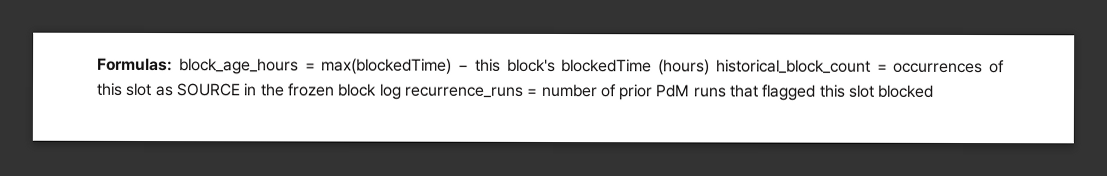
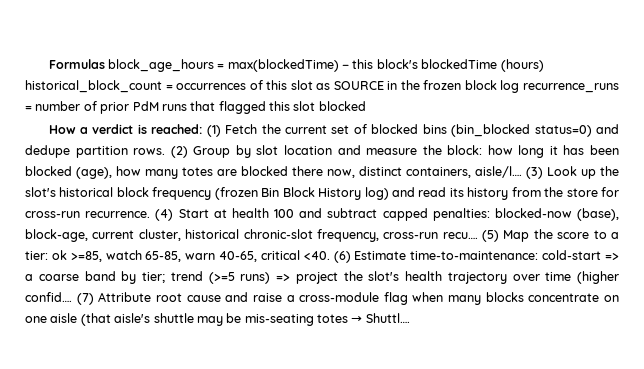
[97,57,173,72] Formulas: -> [48,59,105,69] Formulas
(935, 91) none -> [48,124,619,137] [25,145,619,158] [25,166,619,179] [25,187,619,200] [25,208,619,221] [25,229,619,242] [25,250,619,263] [25,271,619,284] [25,292,620,305] [25,313,410,326] // How a verdict is reached: (1) Fetch the current set of blocked bins (bin_blocked status=0) and dedupe partition rows. (2) Group by slot location and measure the block: how long it has been blocked (age), how many totes are blocked there now, distinct containers, aisle/l…. (3) Look up the slot's historical block frequency (frozen Bin Block History log) and read its history from the store for cross-run recurrence. (4) Start at health 100 and subtract capped penalties: blocked-now (base), block-age, current cluster, historical chronic-slot frequency, cross-run recu…. (5) Map the score to a tier: ok >=85, watch 65-85, warn 40-65, critical <40. (6) Estimate time-to-maintenance: cold-start => a coarse band by tier; trend (>=5 runs) => project the slot's health trajectory over time (higher confid…. (7) Attribute root cause and raise a cross-module flag when many blocks concentrate on one aisle (that aisle's shuttle may be mis-seating totes → Shuttl….

